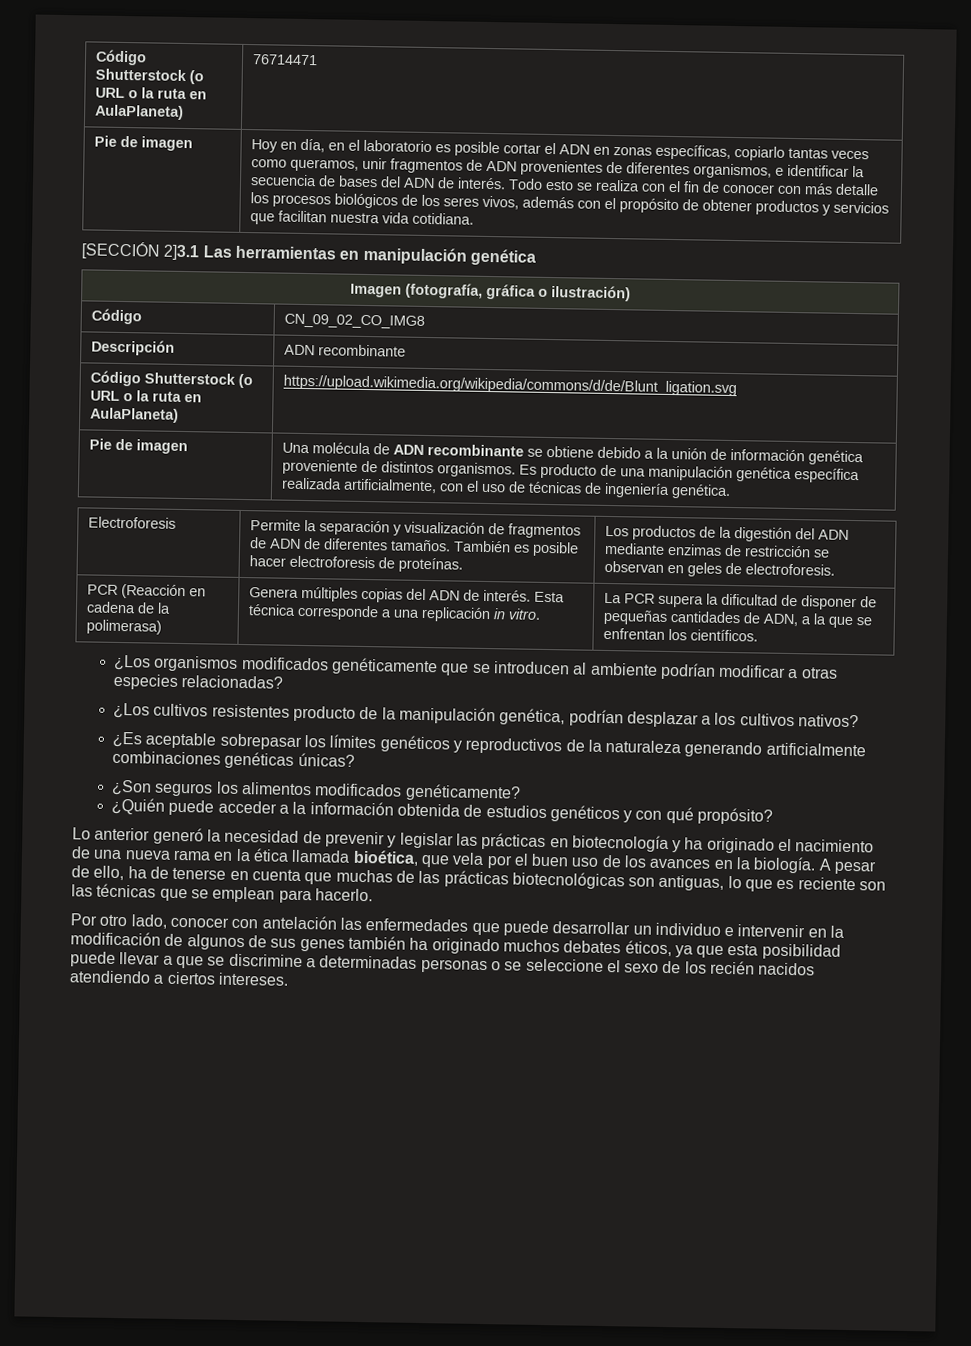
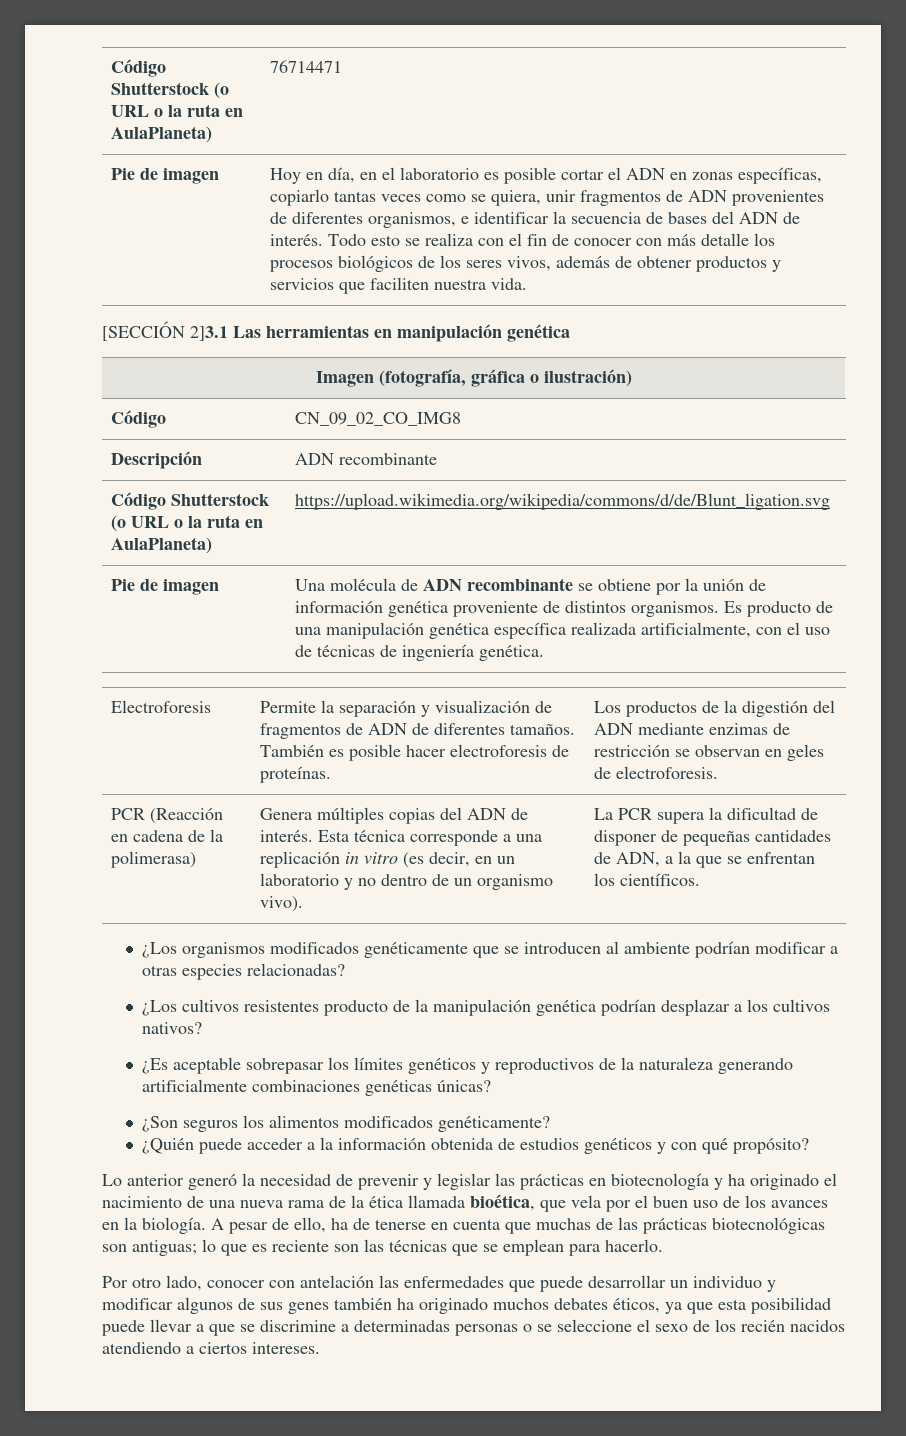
[290,158,360,172] queramos, -> [470,190,541,206] se quiera,
[577,197,680,214] con el propósito -> (610, 262) none
[278,210,475,225] facilitan nuestra vida cotidiana. -> [369,277,527,290] faciliten nuestra vida.
[597,446,655,459] debido a -> [655,583,681,595] por
[508,608,542,620] vitro. -> [363,852,515,868] [259,873,553,890] [259,896,303,912] vitro (es decir, en un laboratorio y no dentro de un organismo vivo).
[499,708,566,726] genética, -> [536,1000,597,1016] genética
[213,851,234,861] en -> [329,1196,346,1208] de
[658,874,725,891] antiguas, -> [132,1240,197,1256] antiguas;
[724,924,845,938] [70,931,184,947] e intervenir en la modificación de -> [767,1280,776,1292] [102,1298,173,1310] y modificar

